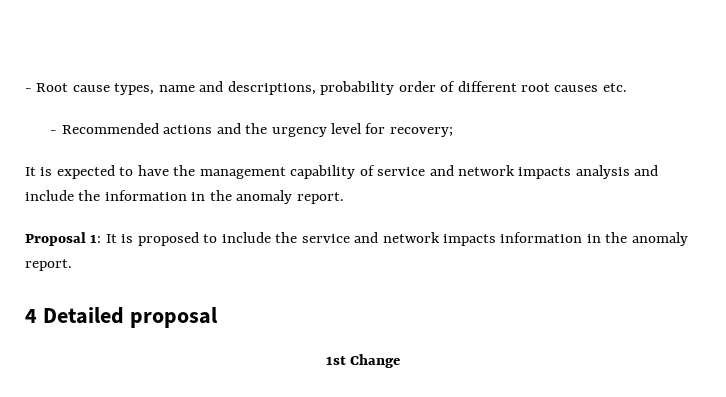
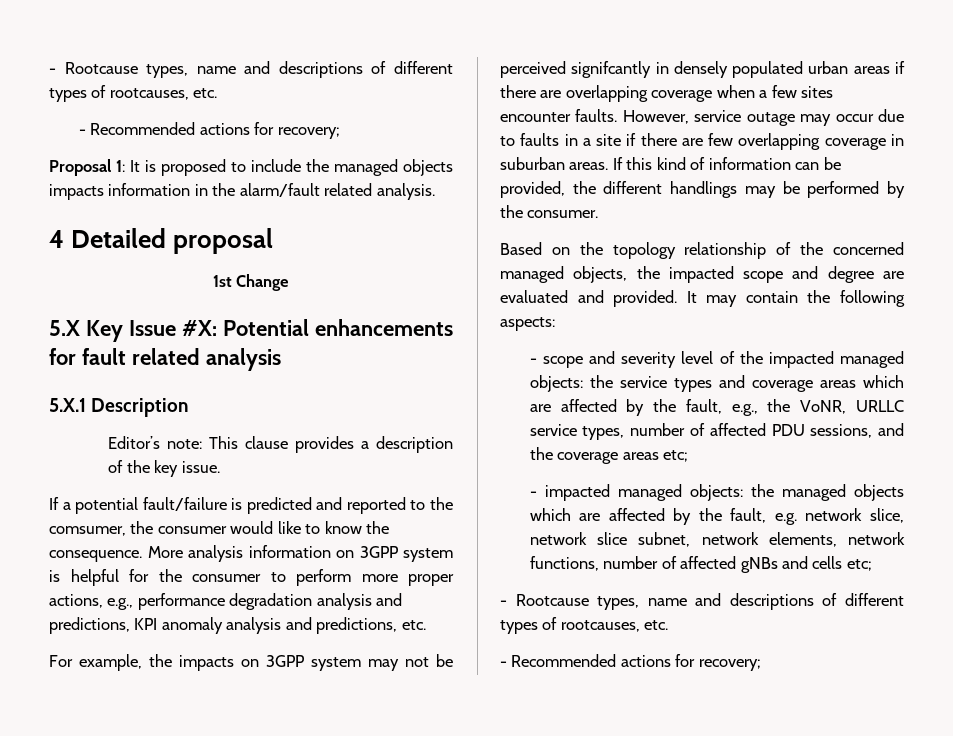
[25,81,627,95] [50,123,453,137] [25,165,659,179] [25,190,344,204] - Root cause types, name and descriptions, probability order of different root causes etc. // - Recommended actions and the urgency level for recovery; // It is expected to have the management capability of service and network impacts analysis and include the information in the anomaly report. -> [49,61,453,78] [49,85,218,102] [78,122,340,139] - Rootcause types, name and descriptions of different types of rootcauses, etc. // - Recommended actions for recovery;
[301,232,440,243] service and network -> [334,159,453,176] managed objects
[631,232,688,246] [25,259,72,271] anomaly report. -> [239,183,435,200] alarm/fault related analysis.
(401, 361) none -> [49,319,453,342] [49,348,281,371] [49,398,189,417] [108,436,453,453] [108,460,220,477] [49,497,453,514] [49,521,390,536] [49,545,453,562] [49,569,454,586] [49,593,403,610] [49,617,426,634] [49,654,453,671] [500,61,905,78] [500,85,834,102] [500,109,904,126] [500,133,904,150] [500,157,841,170] [500,181,905,198] [500,205,599,218] [500,242,904,259] [500,266,904,283] [500,290,905,307] [500,317,555,331] [529,351,904,368] [529,375,904,392] [529,399,904,416] [529,423,904,440] [529,447,689,464] [529,484,904,501] [529,508,904,525] [529,532,905,547] [529,556,872,573] [500,593,904,610] [500,617,669,634] [500,654,761,671] // 5.X Key Issue #X: Potential enhancements for fault related analysis // 5.X.1 Description // Editor’s note: This clause provides a description of the key issue. // If a potential fault/failure is predicted and reported to the comsumer, the consumer would like to know the consequence. More analysis information on 3GPP system is helpful for the consumer to perform more proper actions, e.g., performance degradation analysis and predictions, KPI anomaly analysis and predictions, etc. // For example, the impacts on 3GPP system may not be perceived signifcantly in densely populated urban areas if there are overlapping coverage when a few sites encounter faults. However, service outage may occur due to faults in a site if there are few overlapping coverage in suburban areas. If this kind of information can be provided, the different handlings may be performed by the consumer. // Based on the topology relationship of the concerned managed objects, the impacted scope and degree are evaluated and provided. It may contain the following aspects: // - scope and severity level of the impacted managed objects: the service types and coverage areas which are affected by the fault, e.g., the VoNR, URLLC service types, number of affected PDU sessions, and the coverage areas etc; // - impacted managed objects: the managed objects which are affected by the fault, e.g. network slice, network slice subnet, network elements, network functions, number of affected gNBs and cells etc; // - Rootcause types, name and descriptions of different types of rootcauses, etc. // - Recommended actions for recovery;

